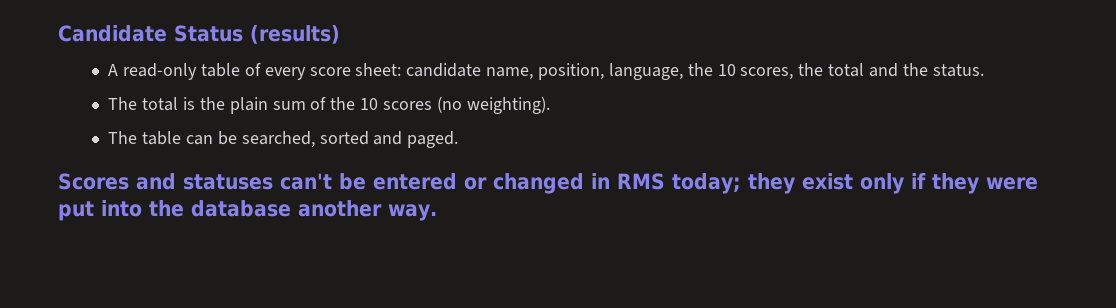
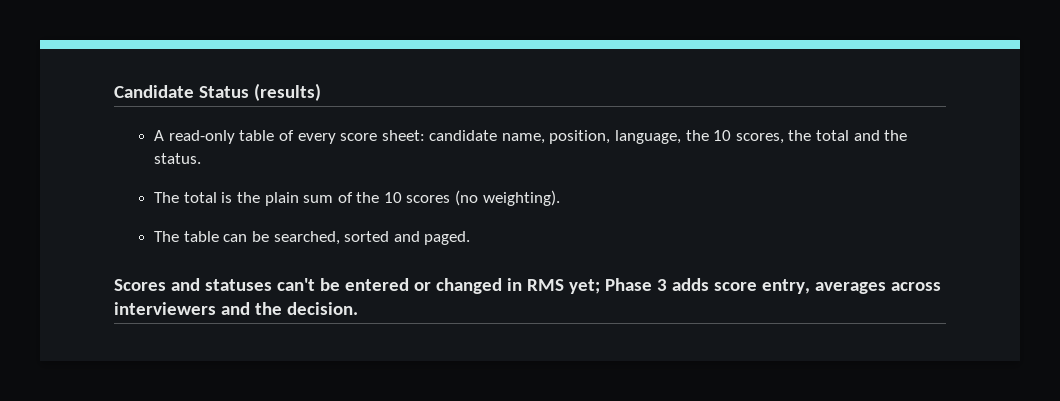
[672,173,1038,194] [58,200,437,221] today; they exist only if they were put into the database another way. -> [568,278,941,294] [114,302,358,315] yet; Phase 3 adds score entry, averages across interviewers and the decision.

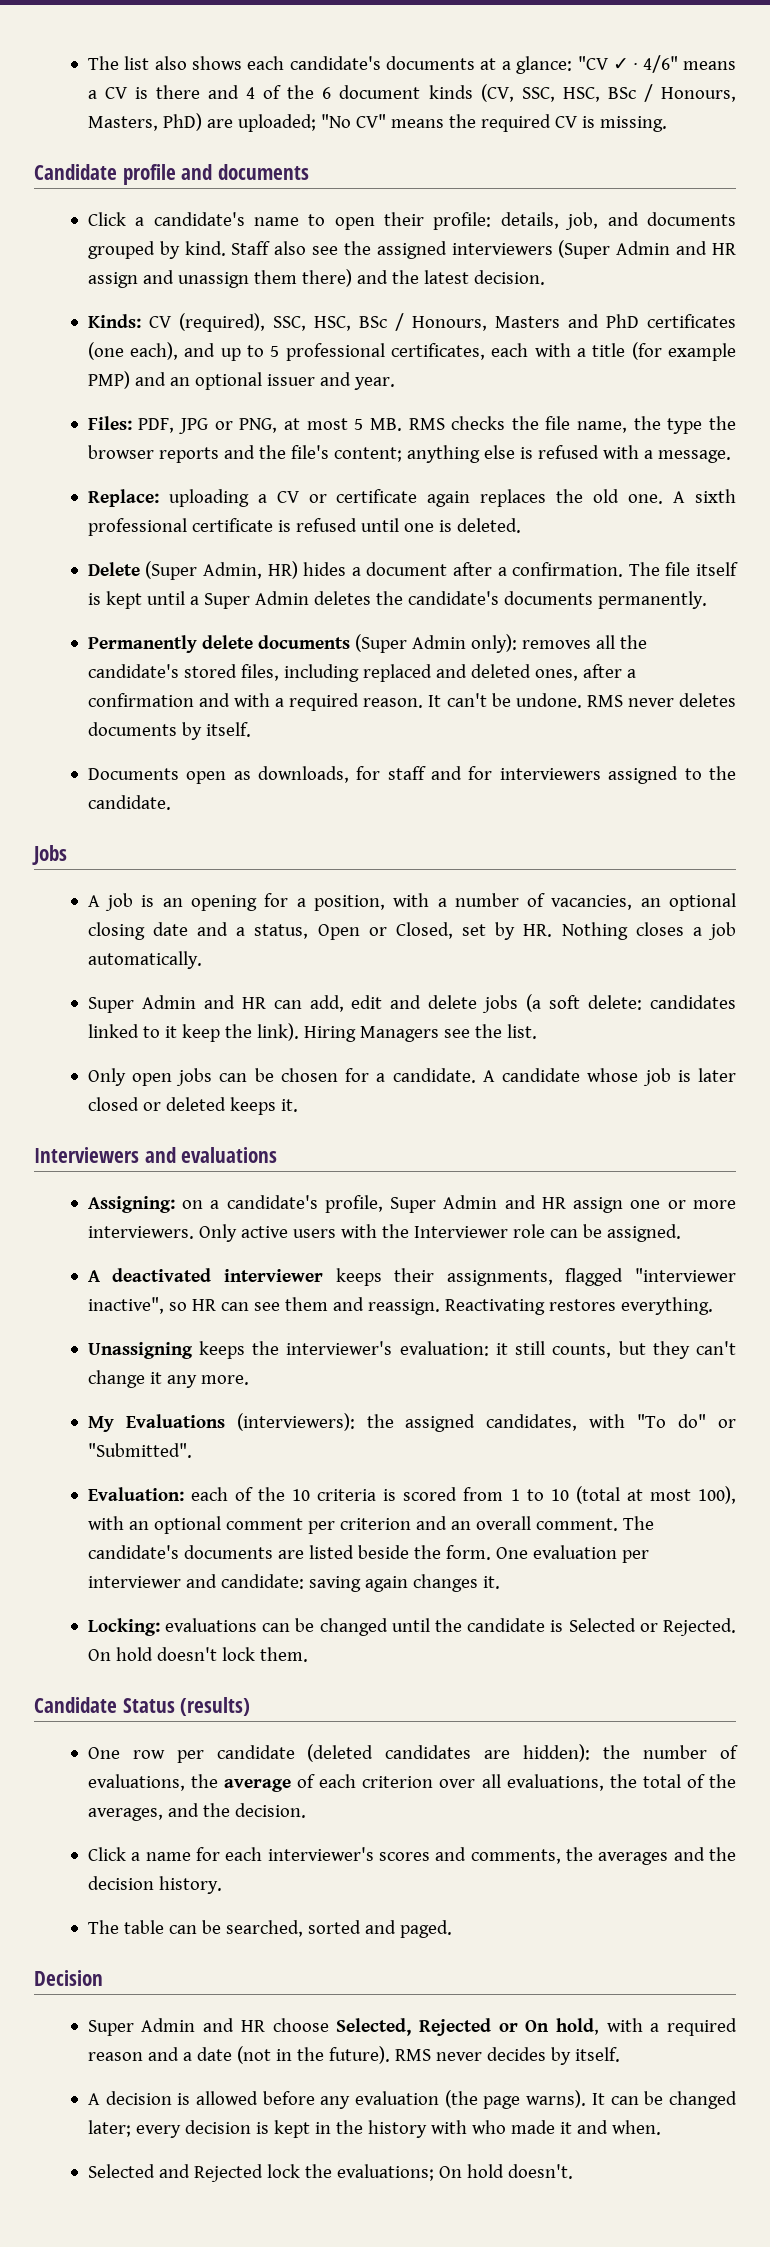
[114,83,321,101] [154,130,908,144] [154,153,202,164] [154,190,560,206] Candidate Status (results) // A read-only table of every score sheet: candidate name, position, language, the 10 scores, the total and the status. // The total is the plain sum of the 10 scores (no weighting). -> [87,55,736,74] [87,84,737,102] [87,113,667,132] [34,164,309,185] [87,212,736,230] [87,240,736,259] [87,269,545,288] [87,313,736,332] [87,342,736,361] [87,371,395,390] [87,416,737,434] [87,445,731,463] [87,489,736,507] [87,518,521,536] [87,561,738,580] [87,591,707,609] [87,634,647,653] [87,664,636,682] [87,693,736,711] [87,722,251,740] [87,766,736,784] [87,795,171,810] [32,845,67,865] [87,893,736,911] [87,922,737,940] [87,951,202,969] [87,994,736,1013] [87,1023,537,1042] [87,1068,736,1086] [87,1097,298,1115] [34,1147,278,1163] [87,1195,736,1213] [87,1224,681,1242] [87,1268,736,1286] [87,1297,713,1315] [87,1341,736,1359] [87,1370,249,1388] [87,1413,736,1432] [87,1443,192,1458] [87,1486,736,1504] [87,1516,654,1534] [87,1545,649,1563] [87,1574,500,1592] [87,1618,736,1636] [87,1647,308,1662] [34,1697,251,1716] [87,1744,739,1763] [87,1774,736,1792] [87,1803,306,1821] [87,1847,736,1865] [87,1876,222,1894] The list also shows each candidate's documents at a glance: "CV ✓ · 4/6" means a CV is there and 4 of the 6 document kinds (CV, SSC, HSC, BSc / Honours, Masters, PhD) are uploaded; "No CV" means the required CV is missing. // Candidate profile and documents // Click a candidate's name to open their profile: details, job, and documents grouped by kind. Staff also see the assigned interviewers (Super Admin and HR assign and unassign them there) and the latest decision. // Kinds: CV (required), SSC, HSC, BSc / Honours, Masters and PhD certificates (one each), and up to 5 professional certificates, each with a title (for example PMP) and an optional issuer and year. // Files: PDF, JPG or PNG, at most 5 MB. RMS checks the file name, the type the browser reports and the file's content; anything else is refused with a message. // Replace: uploading a CV or certificate again replaces the old one. A sixth professional certificate is refused until one is deleted. // Delete (Super Admin, HR) hides a document after a confirmation. The file itself is kept until a Super Admin deletes the candidate's documents permanently. // Permanently delete documents (Super Admin only): removes all the candidate's stored files, including replaced and deleted ones, after a confirmation and with a required reason. It can't be undone. RMS never deletes documents by itself. // Documents open as downloads, for staff and for interviewers assigned to the candidate. // Jobs // A job is an opening for a position, with a number of vacancies, an optional closing date and a status, Open or Closed, set by HR. Nothing closes a job automatically. // Super Admin and HR can add, edit and delete jobs (a soft delete: candidates linked to it keep the link). Hiring Managers see the list. // Only open jobs can be chosen for a candidate. A candidate whose job is later closed or deleted keeps it. // Interviewers and evaluations // Assigning: on a candidate's profile, Super Admin and HR assign one or more interviewers. Only active users with the Interviewer role can be assigned. // A deactivated interviewer keeps their assignments, flagged "interviewer inactive", so HR can see them and reassign. Reactivating restores everything. // Unassigning keeps the interviewer's evaluation: it still counts, but they can't change it any more. // My Evaluations (interviewers): the assigned candidates, with "To do" or "Submitted". // Evaluation: each of the 10 criteria is scored from 1 to 10 (total at most 100), with an optional comment per criterion and an overall comment. The candidate's documents are listed beside the form. One evaluation per interviewer and candidate: saving again changes it. // Locking: evaluations can be changed until the candidate is Selected or Rejected. On hold doesn't lock them. // Candidate Status (results) // One row per candidate (deleted candidates are hidden): the number of evaluations, the average of each criterion over all evaluations, the total of the averages, and the decision. // Click a name for each interviewer's scores and comments, the averages and the decision history.
[114,278,941,294] [114,302,358,315] Scores and statuses can't be entered or changed in RMS yet; Phase 3 adds score entry, averages across interviewers and the decision. -> [34,1970,103,1986] [87,2018,737,2036] [87,2046,620,2065] [87,2090,737,2109] [87,2120,661,2138] [87,2164,573,2182] Decision // Super Admin and HR choose Selected, Rejected or On hold, with a required reason and a date (not in the future). RMS never decides by itself. // A decision is allowed before any evaluation (the page warns). It can be changed later; every decision is kept in the history with who made it and when. // Selected and Rejected lock the evaluations; On hold doesn't.

